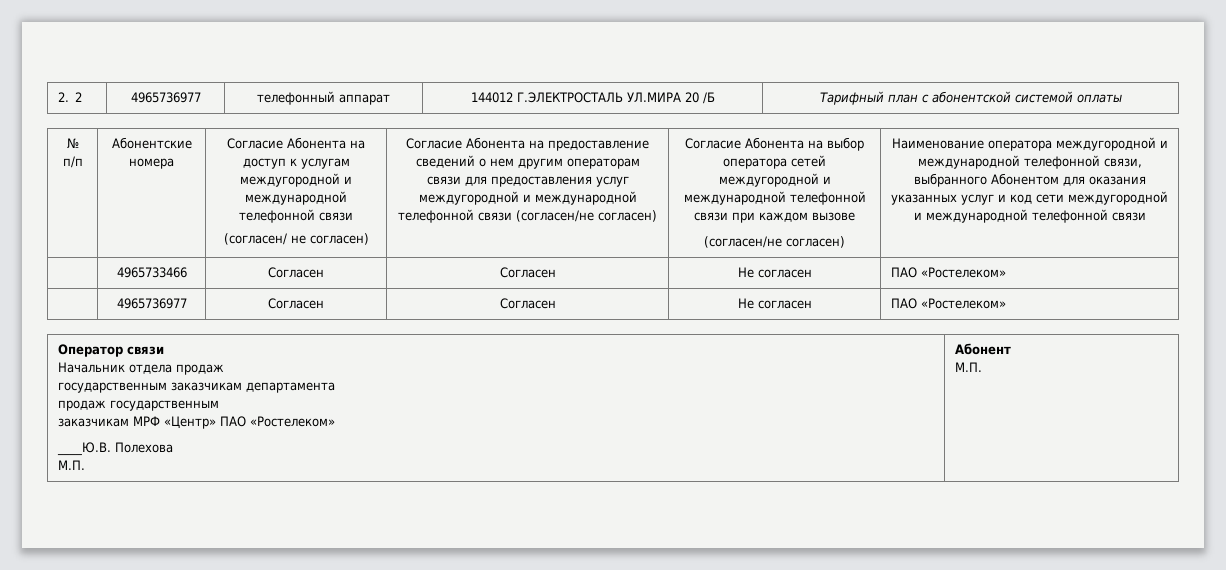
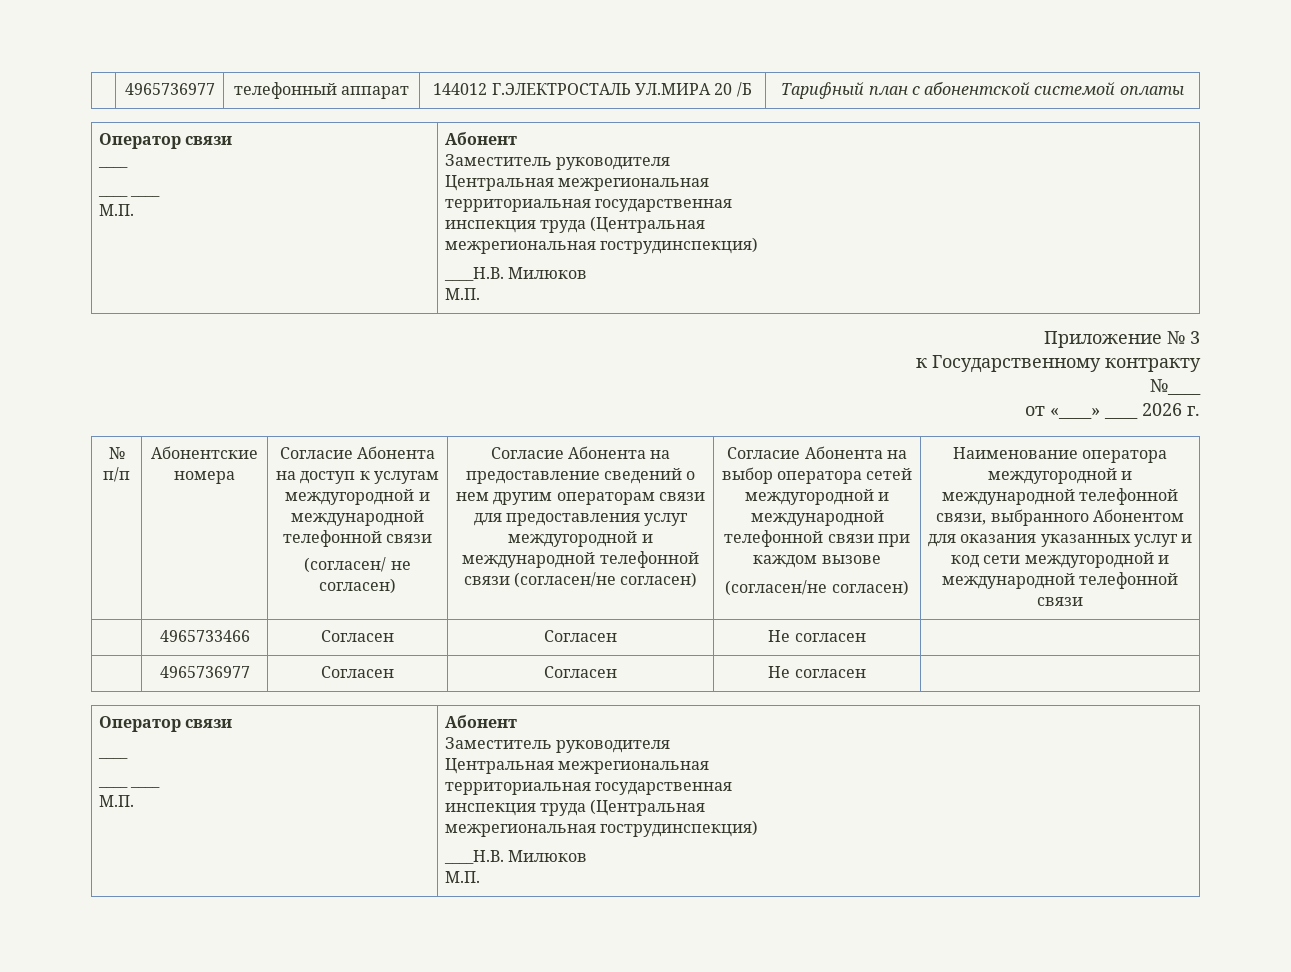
[57,92,83,102] 2. 2 -> (124, 89) none
(1122, 98) none -> [98,133,232,149] [97,166,128,168] [97,195,160,197] [98,204,134,216] [444,132,517,145] [444,154,670,170] [444,175,709,191] [444,199,732,212] [444,216,706,233] [444,237,758,254] [443,267,587,281] [444,288,480,300] [1044,331,1200,348] [916,355,1201,373] [1150,379,1201,395] [1025,406,1138,419] [1142,403,1200,416] // Оператор связи // ____ // ____ ____ // М.П. | Абонент // Заместитель руководителя // Центральная межрегиональная // территориальная государственная // инспекция труда (Центральная // межрегиональная гострудинспекция) // ____Н.В. Милюков // М.П. // Приложение № 3 // к Государственному контракту // №____ // от «____» ____ 2026 г.
[890,267,1006,278] ПАО «Ростелеком» -> (866, 637) none
[890,298,1006,309] [57,344,164,357] [57,362,224,375] [57,382,335,393] [57,400,219,411] [57,416,335,429] [56,442,173,456] [57,460,85,470] [954,343,1011,355] ПАО «Ростелеком» // Оператор связи // Начальник отдела продаж // государственным заказчикам департамента // продаж государственным // заказчикам МРФ «Центр» ПАО «Ростелеком» // ____Ю.В. Полехова // М.П. | Абонент -> [98,716,232,732] [97,757,128,759] [97,786,160,788] [98,795,134,807] [444,715,517,728] [444,737,670,753] [444,758,709,774] [444,782,732,795] [444,799,706,816] [444,820,758,837] [443,850,587,864] // Оператор связи // ____ // ____ ____ // М.П. | Абонент // Заместитель руководителя // Центральная межрегиональная // территориальная государственная // инспекция труда (Центральная // межрегиональная гострудинспекция) // ____Н.В. Милюков

